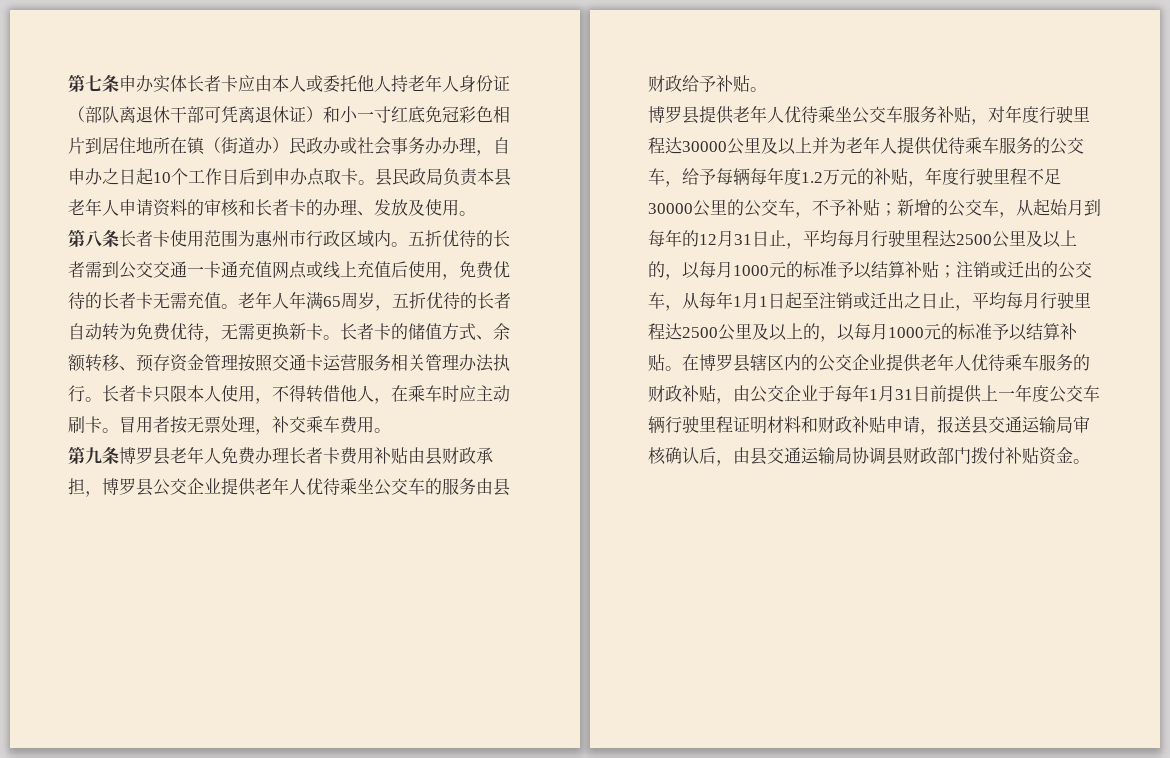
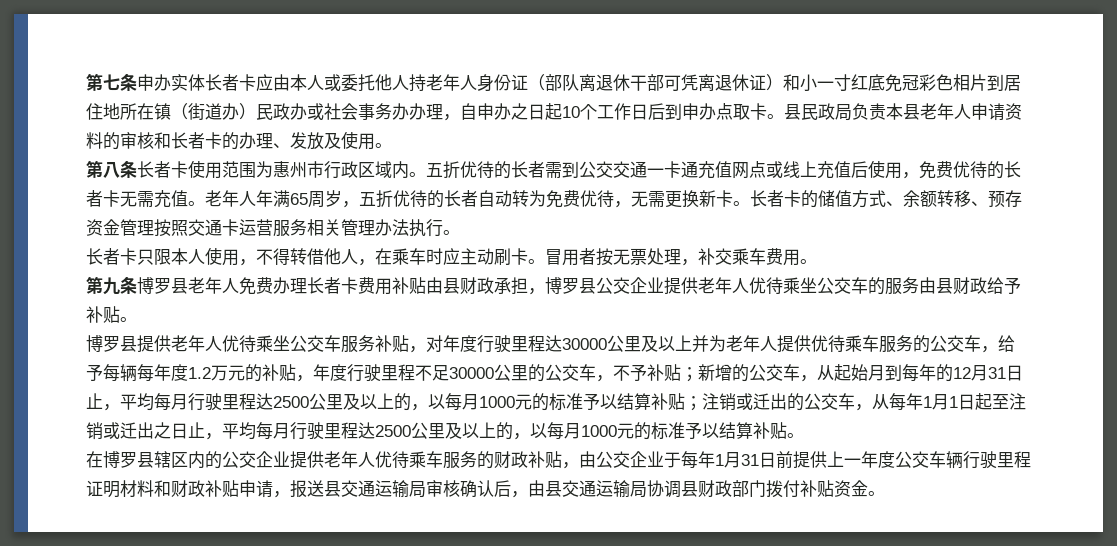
(102, 399) none -> (460, 232) //
(682, 368) none -> (804, 435) //

